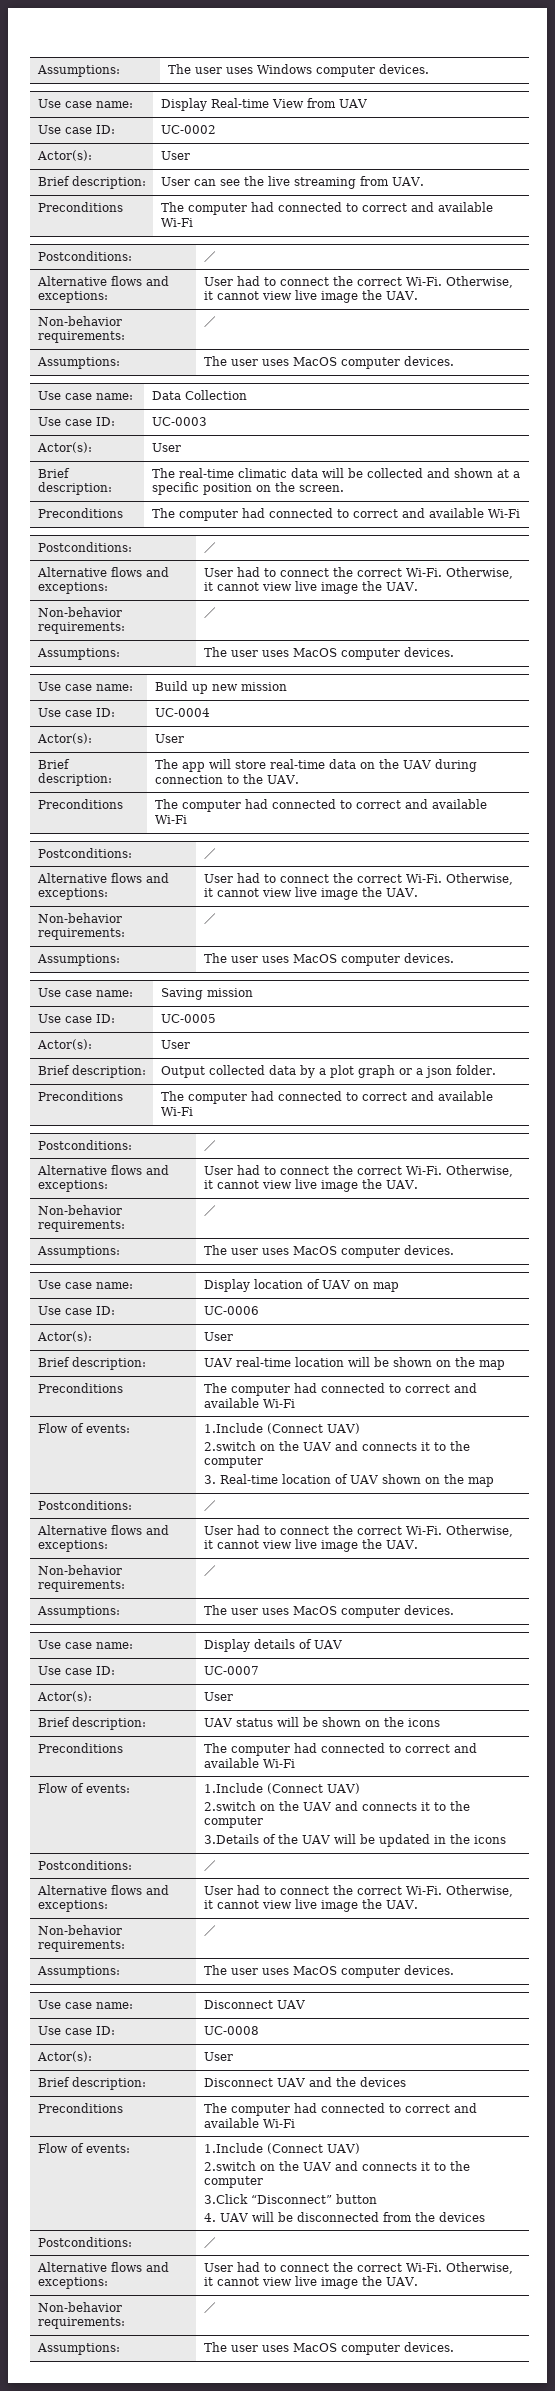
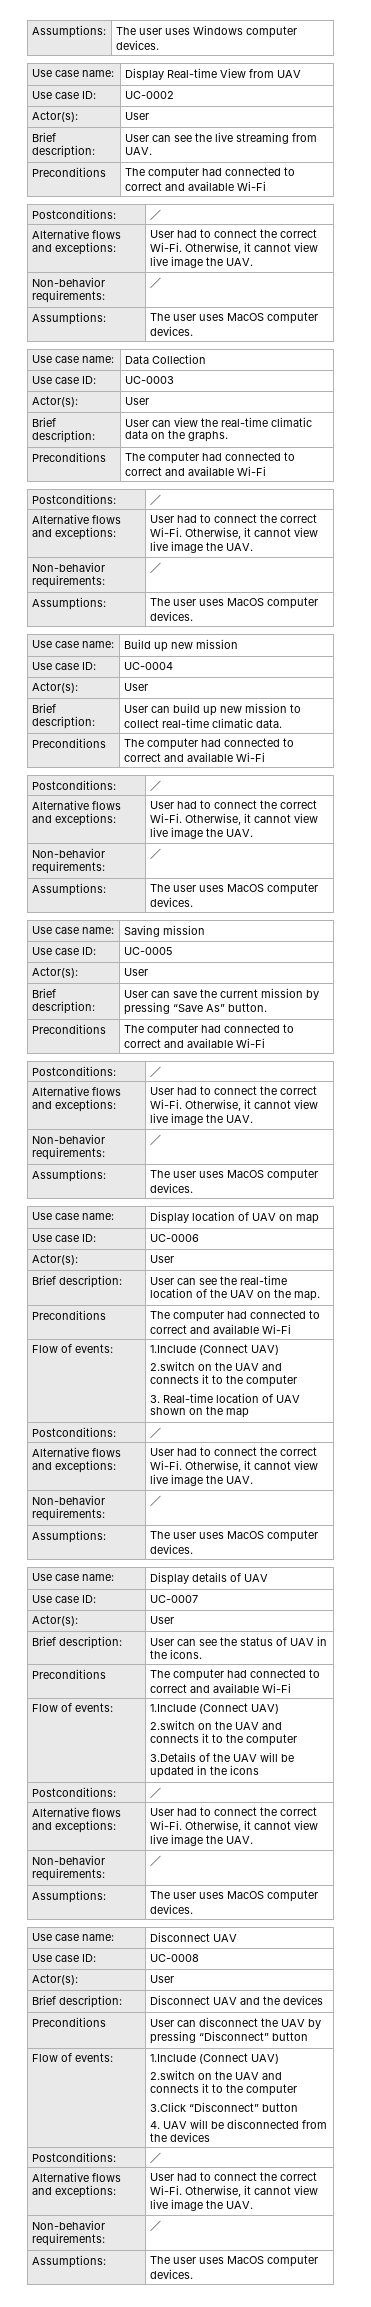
[151,468,520,478] [151,482,344,495] The real-time climatic data will be collected and shown at a specific position on the screen. -> [124,417,312,427] [124,430,228,442] User can view the real-time climatic data on the graphs.
[154,759,477,772] [154,774,299,784] The app will store real-time data on the UAV during connection to the UAV. -> [123,703,301,716] [123,718,282,728] User can build up new mission to collect real-time climatic data.
[160,1065,496,1078] Output collected data by a plot graph or a json folder. -> [123,988,319,1000] [123,1002,267,1015] User can save the current mission by pressing “Save As” button.
[203,1357,505,1370] UAV real-time location will be shown on the map -> [149,1275,287,1285] [149,1288,320,1301] User can see the real-time location of the UAV on the map.
[203,1717,440,1727] UAV status will be shown on the icons -> [149,1636,327,1646] [149,1649,202,1659] User can see the status of UAV in the icons.
[203,2103,477,2116] [203,2118,295,2128] The computer had connected to correct and available Wi-Fi -> [149,2017,321,2029] [149,2031,308,2044] User can disconnect the UAV by pressing “Disconnect” button

